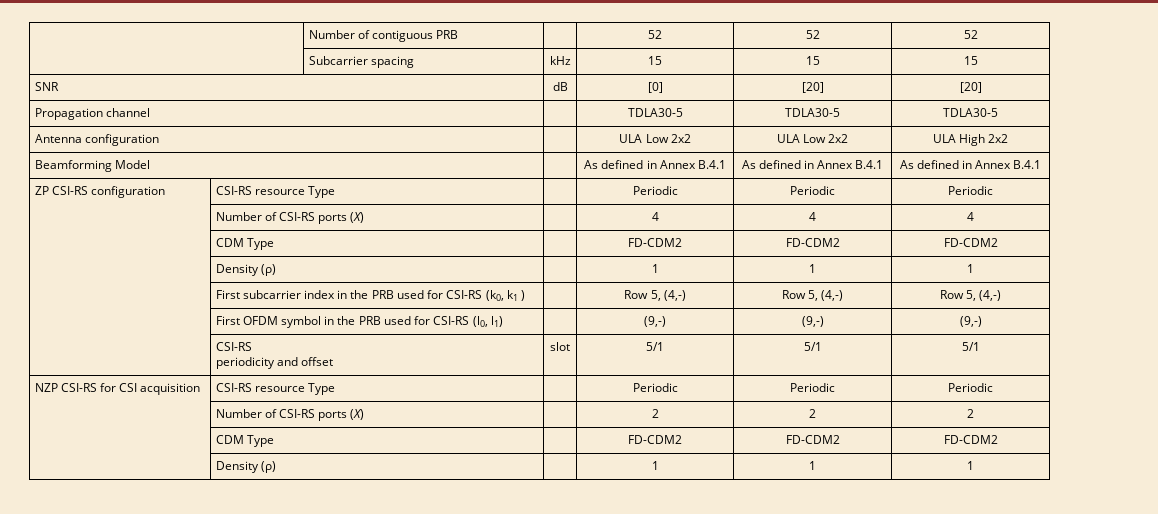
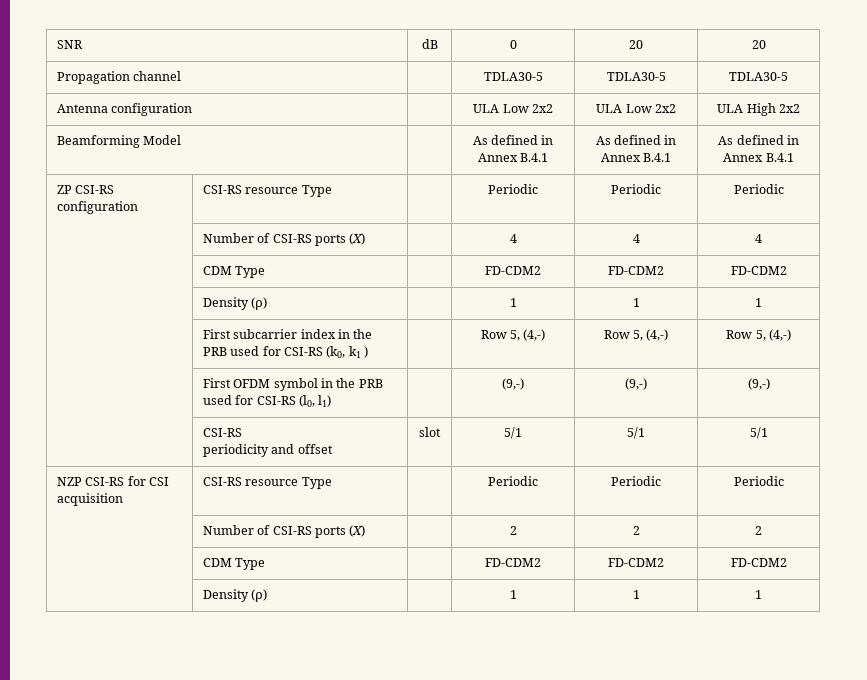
[308,30,459,42] [648,30,662,39] [805,30,820,39] [963,30,978,39] [308,56,414,68] [549,56,571,65] [648,56,662,65] [805,56,820,65] [963,56,978,65] | Number of contiguous PRB | | 52 | 52 | 52 // | Subcarrier spacing | kHz | 15 | 15 | 15 // -> (56, 44) none
[647,82,663,93] [801,82,824,93] [959,82,982,93] [0] | [20] | [20] -> [509,40,517,49] [629,40,643,49] [751,40,766,49] 0 | 20 | 20

